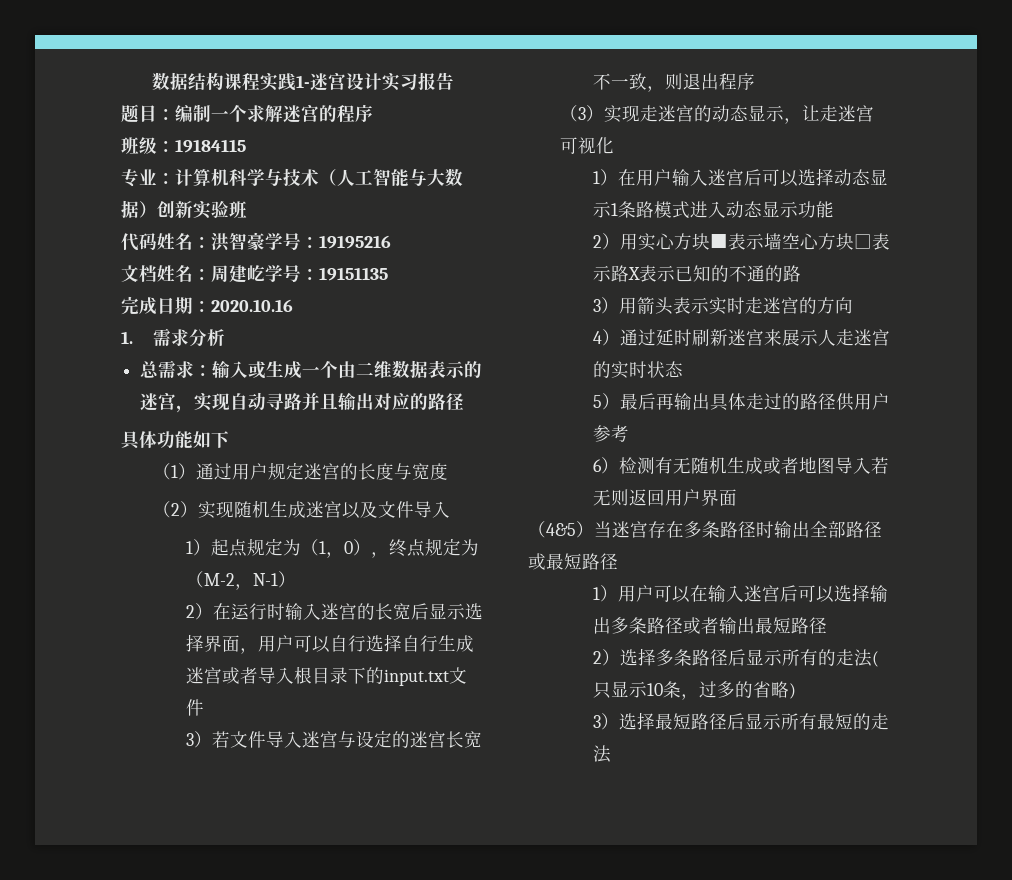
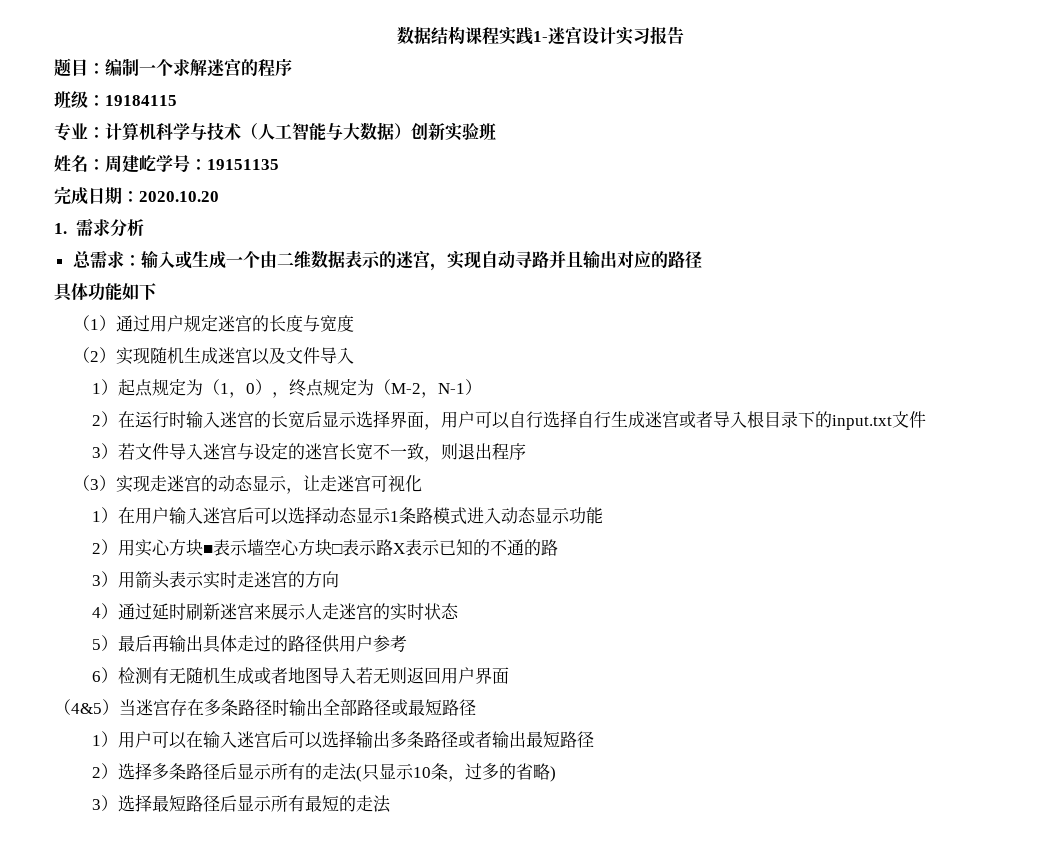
[121,232,391,252] [121,265,157,282] 代码姓名：洪智豪学号：19195216 // 文档 -> (496, 131) none
[211,299,293,312] 2020.10.16 -> [139,191,219,202] 2020.10.20

